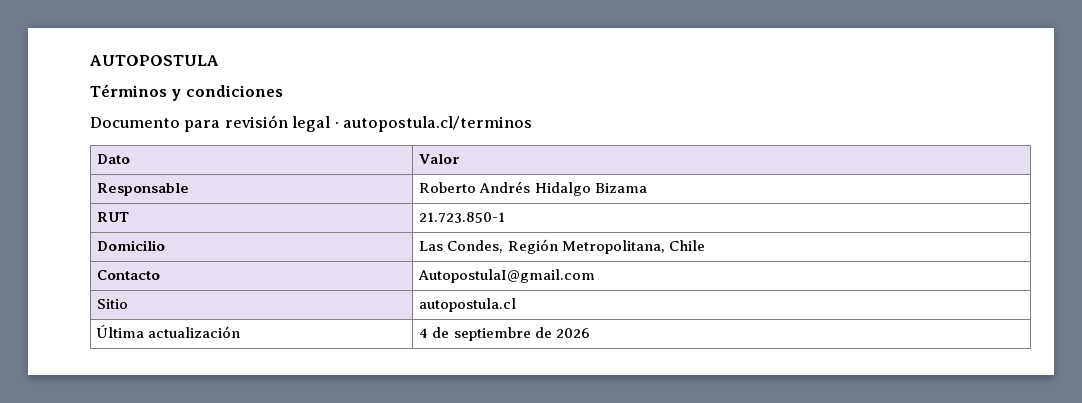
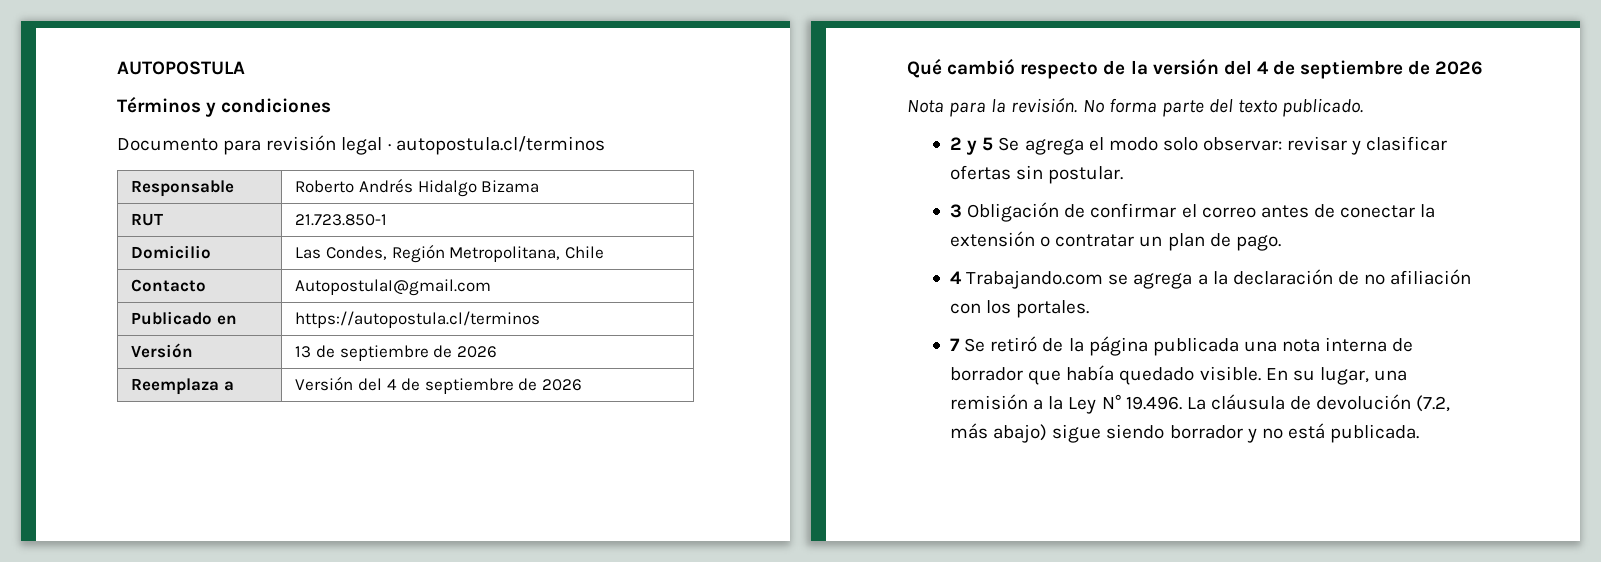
[97,154,131,164] [419,154,461,164] // Dato | Valor -> (605, 145) none
[97,299,129,309] [419,298,517,312] [96,325,241,338] [419,327,590,341] Sitio | autopostula.cl // Última actualización | 4 de septiembre de 2026 -> [131,311,238,325] [295,311,541,328] [131,343,194,358] [295,345,497,361] [131,378,235,395] [295,376,582,394] [907,59,1484,79] [907,97,1364,117] [950,136,1448,155] [950,165,1124,184] [950,202,1436,222] [950,231,1281,251] [950,269,1472,289] [950,300,1090,318] [950,336,1414,356] [950,365,1408,385] [950,394,1451,414] [950,423,1420,443] Publicado en | https://autopostula.cl/terminos // Versión | 13 de septiembre de 2026 // Reemplaza a | Versión del 4 de septiembre de 2026 // Qué cambió respecto de la versión del 4 de septiembre de 2026 // Nota para la revisión. No forma parte del texto publicado. // 2 y 5 Se agrega el modo solo observar: revisar y clasificar ofertas sin postular. // 3 Obligación de confirmar el correo antes de conectar la extensión o contratar un plan de pago. // 4 Trabajando.com se agrega a la declaración de no afiliación con los portales. // 7 Se retiró de la página publicada una nota interna de borrador que había quedado visible. En su lugar, una remisión a la Ley N° 19.496. La cláusula de devolución (7.2, más abajo) sigue siendo borrador y no está publicada.

